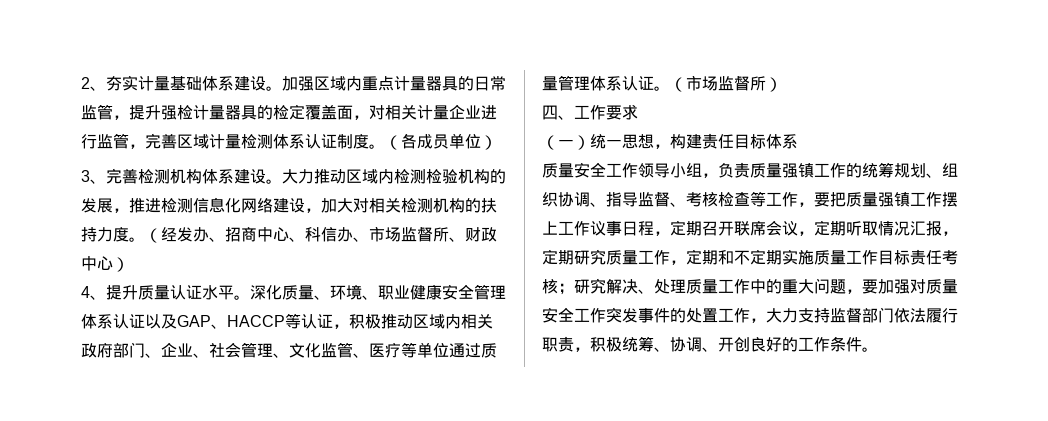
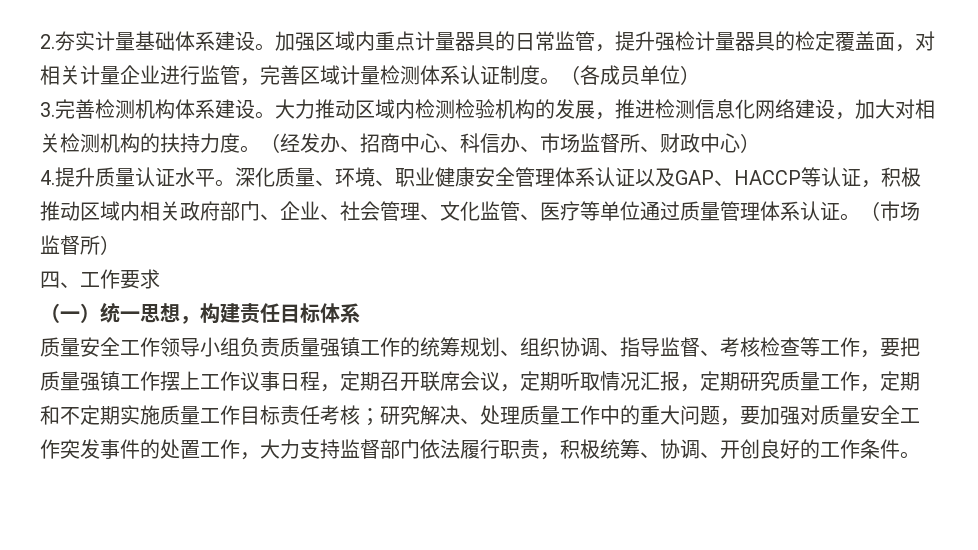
[81,77,106,91] 2、 -> [40,34,55,49] 2.
[81,170,106,184] 3、 -> [40,102,55,117] 3.
[81,286,106,300] 4、 -> [40,170,55,185] 4.
[702,173,718,178] ， -> (240, 346) none

